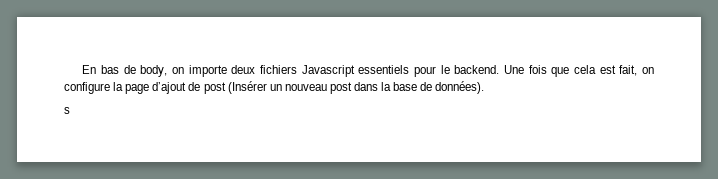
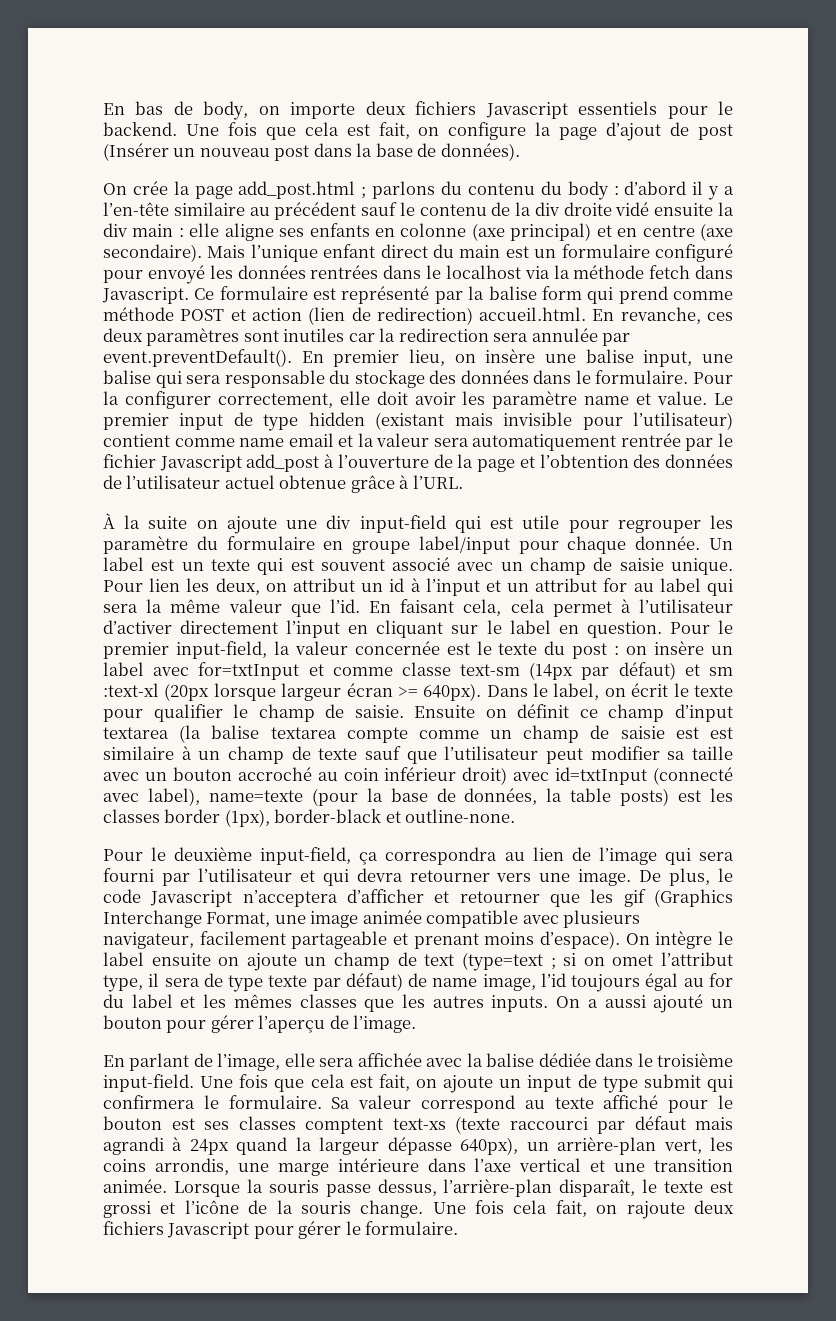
[64,107,70,114] s -> [103,181,735,200] [103,202,734,220] [103,223,734,241] [103,244,733,262] [103,265,733,284] [102,286,734,304] [103,307,733,325] [103,328,631,346] [103,349,733,367] [103,370,733,388] [103,391,734,409] [103,412,733,431] [103,433,733,451] [103,454,734,472] [103,475,463,493] [103,513,734,534] [103,536,733,554] [103,557,733,575] [103,578,733,596] [103,599,733,617] [103,620,733,638] [103,641,733,659] [103,662,733,680] [103,683,734,701] [103,704,733,722] [103,725,733,743] [103,746,733,764] [103,767,733,785] [103,788,733,806] [103,809,516,827] [103,847,734,865] [103,868,733,886] [103,889,733,907] [103,910,641,928] [103,931,733,949] [103,952,734,971] [103,973,733,992] [103,994,733,1013] [103,1015,417,1033] [103,1053,733,1071] [103,1074,733,1093] [103,1095,733,1113] [103,1116,733,1134] [103,1137,733,1155] [103,1158,733,1176] [103,1179,733,1197] [103,1200,734,1219] [103,1221,459,1239] On crée la page add_post.html ; parlons du contenu du body : d’abord il y a l’en-tête similaire au précédent sauf le contenu de la div droite vidé ensuite la div main : elle aligne ses enfants en colonne (axe principal) et en centre (axe secondaire). Mais l’unique enfant direct du main est un formulaire configuré pour envoyé les données rentrées dans le localhost via la méthode fetch dans Javascript. Ce formulaire est représenté par la balise form qui prend comme méthode POST et action (lien de redirection) accueil.html. En revanche, ces deux paramètres sont inutiles car la redirection sera annulée par event.preventDefault(). En premier lieu, on insère une balise input, une balise qui sera responsable du stockage des données dans le formulaire. Pour la configurer correctement, elle doit avoir les paramètre name et value. Le premier input de type hidden (existant mais invisible pour l’utilisateur) contient comme name email et la valeur sera automatiquement rentrée par le fichier Javascript add_post à l’ouverture de la page et l’obtention des données de l’utilisateur actuel obtenue grâce à l’URL. // À la suite on ajoute une div input-field qui est utile pour regrouper les paramètre du formulaire en groupe label/input pour chaque donnée. Un label est un texte qui est souvent associé avec un champ de saisie unique. Pour lien les deux, on attribut un id à l’input et un attribut for au label qui sera la même valeur que l’id. En faisant cela, cela permet à l’utilisateur d’activer directement l’input en cliquant sur le label en question. Pour le premier input-field, la valeur concernée est le texte du post : on insère un label avec for=txtInput et comme classe text-sm (14px par défaut) et sm :text-xl (20px lorsque largeur écran >= 640px). Dans le label, on écrit le texte pour qualifier le champ de saisie. Ensuite on définit ce champ d’input textarea (la balise textarea compte comme un champ de saisie est est similaire à un champ de texte sauf que l’utilisateur peut modifier sa taille avec un bouton accroché au coin inférieur droit) avec id=txtInput (connecté avec label), name=texte (pour la base de données, la table posts) est les classes border (1px), border-black et outline-none. // Pour le deuxième input-field, ça correspondra au lien de l’image qui sera fourni par l’utilisateur et qui devra retourner vers une image. De plus, le code Javascript n’acceptera d’afficher et retourner que les gif (Graphics Interchange Format, une image animée compatible avec plusieurs navigateur, facilement partageable et prenant moins d’espace). On intègre le label ensuite on ajoute un champ de text (type=text ; si on omet l’attribut type, il sera de type texte par défaut) de name image, l’id toujours égal au for du label et les mêmes classes que les autres inputs. On a aussi ajouté un bouton pour gérer l’aperçu de l’image. // En parlant de l’image, elle sera affichée avec la balise dédiée dans le troisième input-field. Une fois que cela est fait, on ajoute un input de type submit qui confirmera le formulaire. Sa valeur correspond au texte affiché pour le bouton est ses classes comptent text-xs (texte raccourci par défaut mais agrandi à 24px quand la largeur dépasse 640px), un arrière-plan vert, les coins arrondis, une marge intérieure dans l’axe vertical et une transition animée. Lorsque la souris passe dessus, l’arrière-plan disparaît, le texte est grossi et l’icône de la souris change. Une fois cela fait, on rajoute deux fichiers Javascript pour gérer le formulaire.

